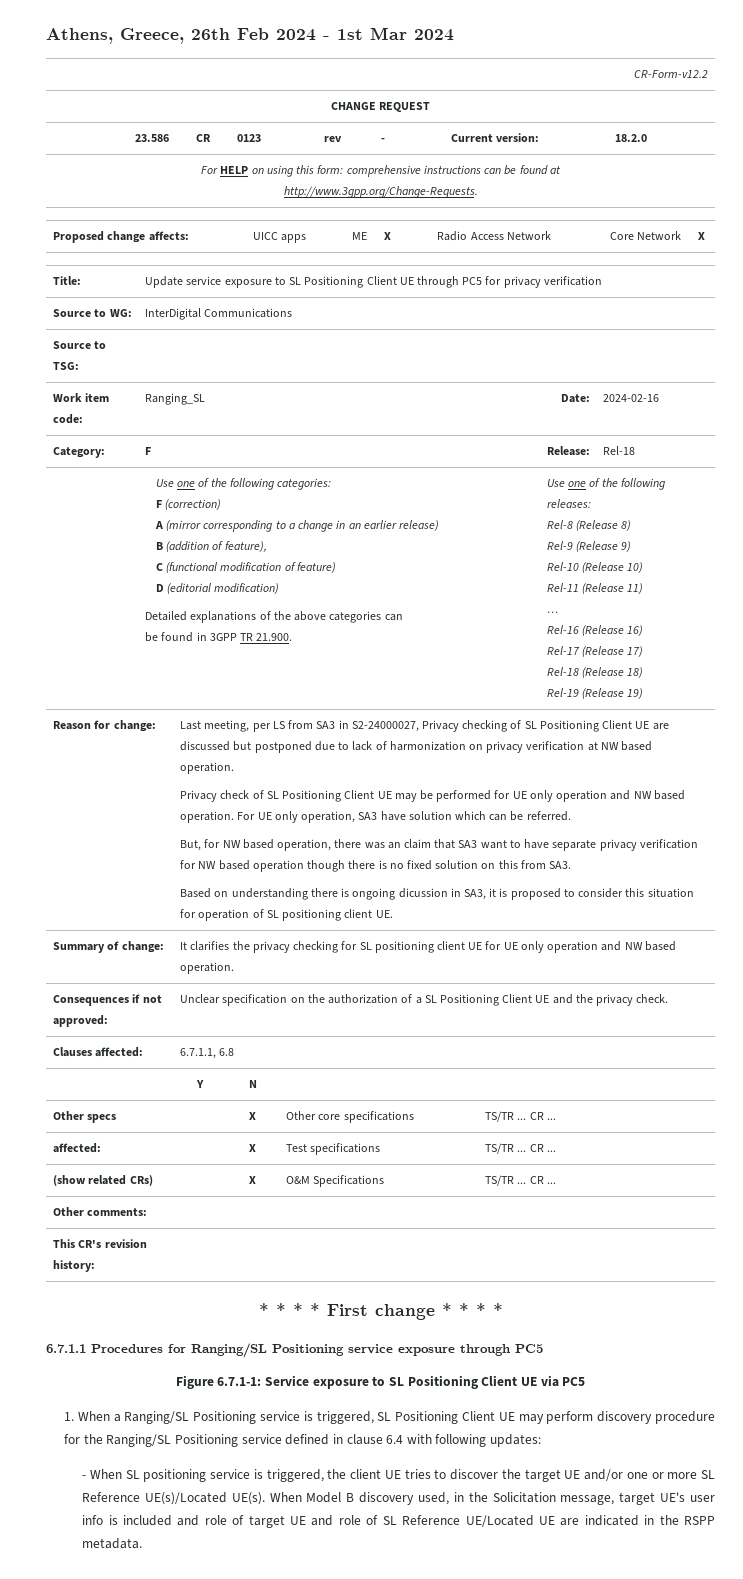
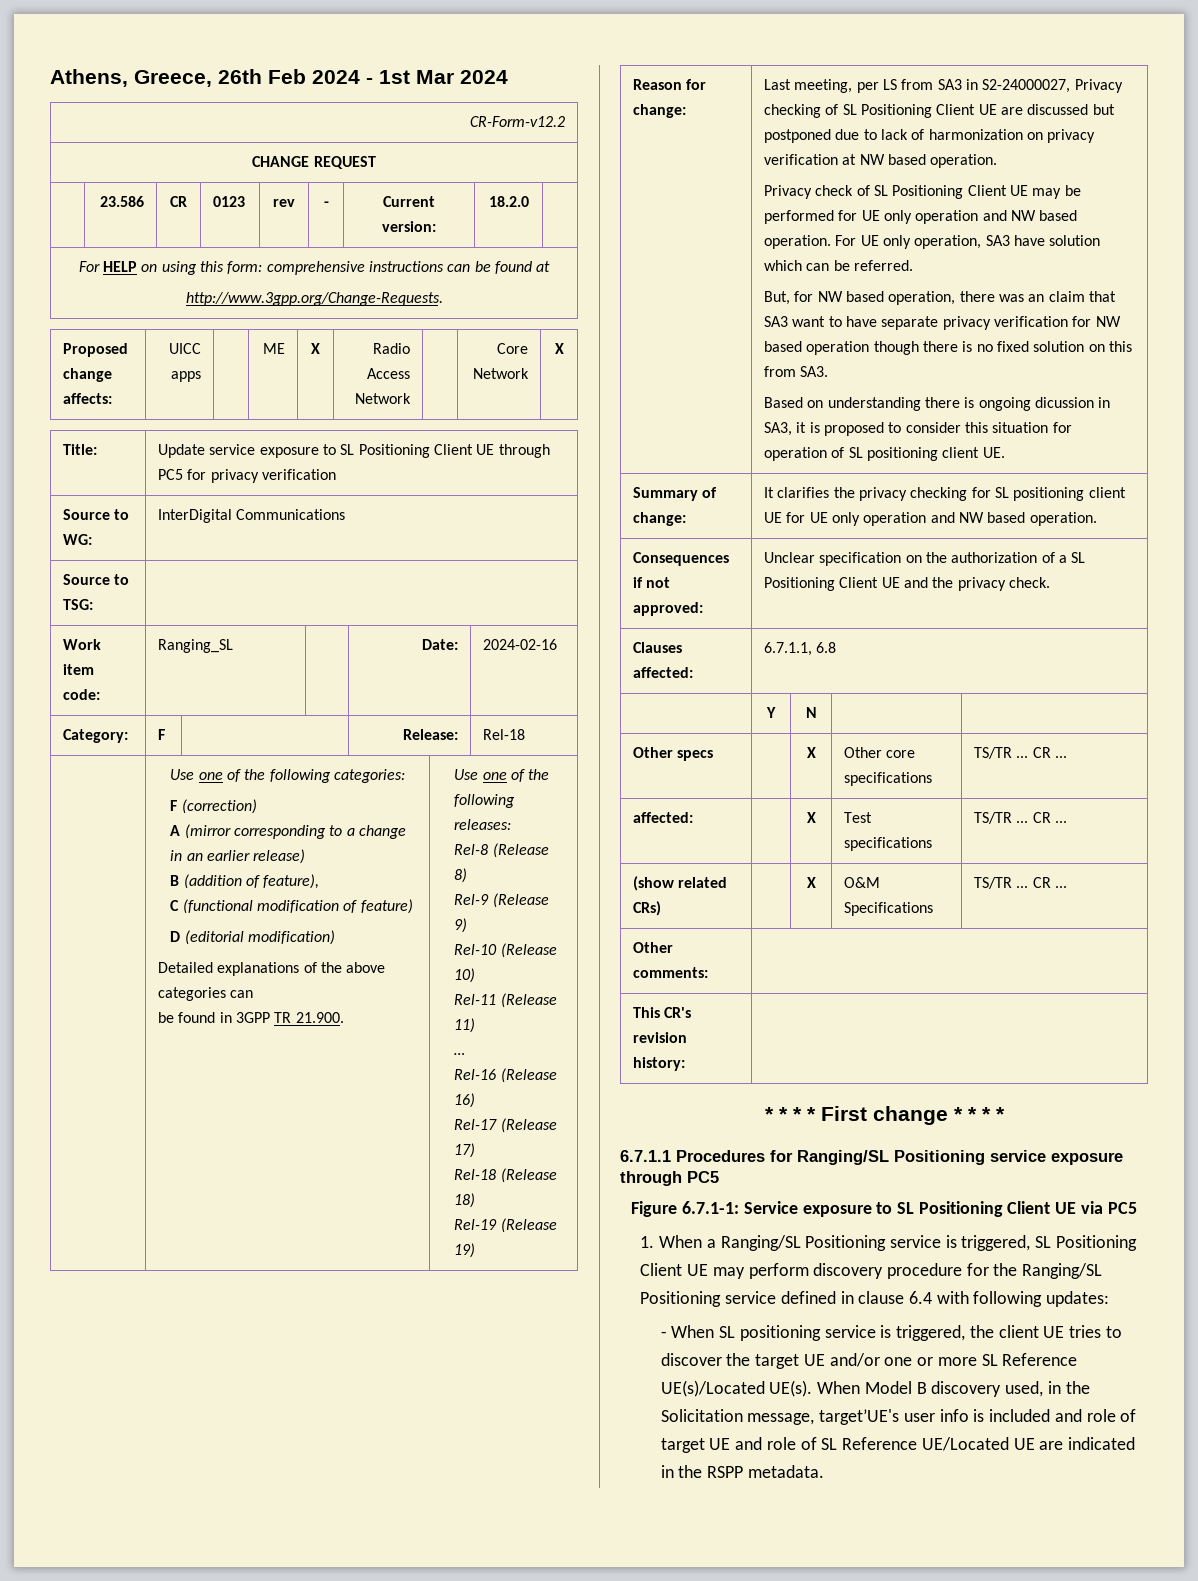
[619,1492,686,1505] target UE's -> [819,1409,900,1425] target’UE's

